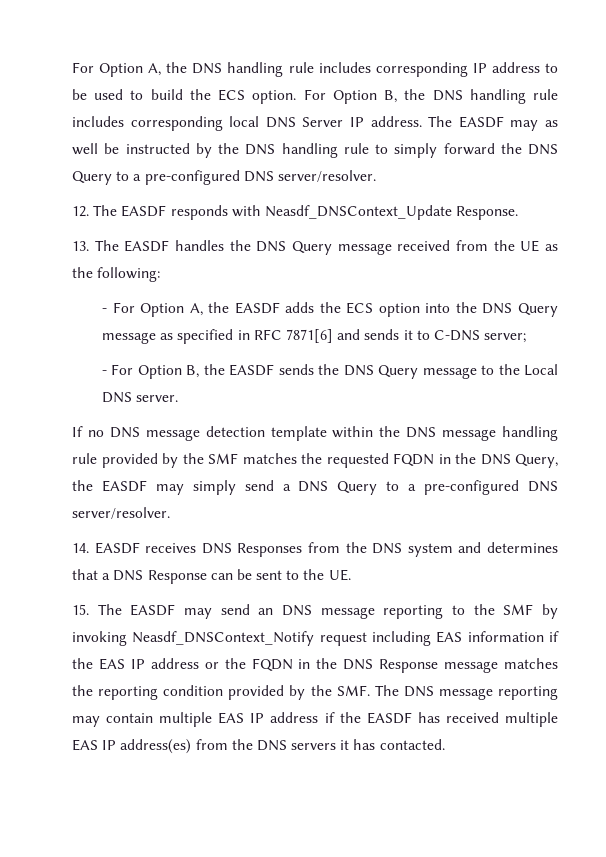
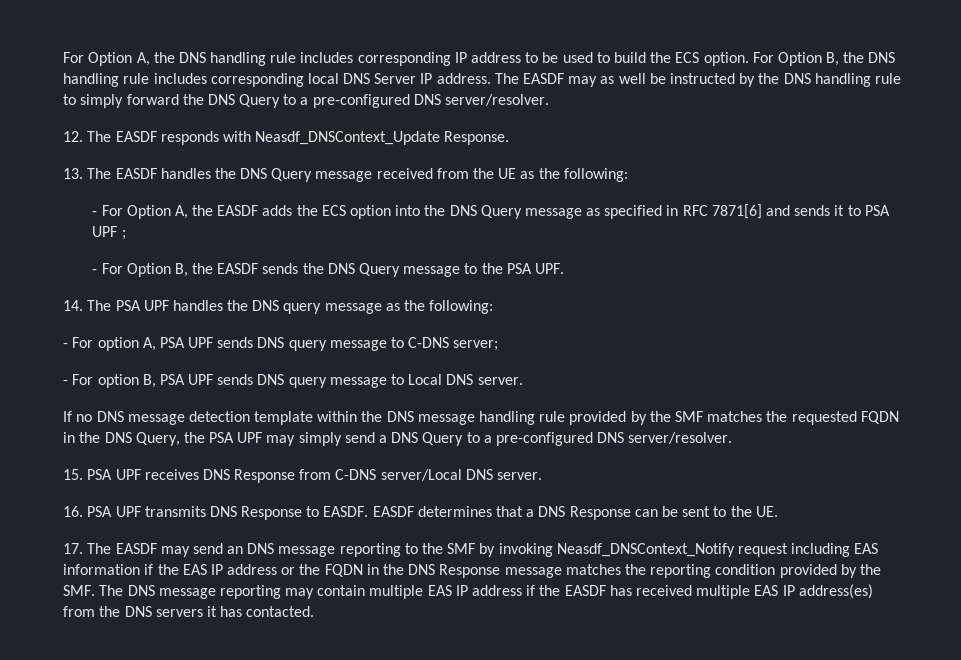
[433,330,527,343] C-DNS server; -> [864,205,890,216] [92,226,126,240] PSA UPF ;
(520, 369) none -> [506,263,564,274] [63,300,494,314] [63,337,499,351] [63,374,405,388] PSA UPF. // 14. The PSA UPF handles the DNS query message as the following: // - For option A, PSA UPF sends DNS query message to C-DNS server; // - For option B, PSA UPF sends DNS query message to
[101,480,147,492] EASDF -> [209,432,263,443] PSA UPF
[72,542,482,557] 14. EASDF receives DNS Responses from the DNS system and -> [63,469,543,483] [63,506,414,520] 15. PSA UPF receives DNS Response from C-DNS server/Local DNS server. // 16. PSA UPF transmits DNS Response to EASDF. EASDF
[72,604,90,615] 15. -> [63,543,84,554] 17.

